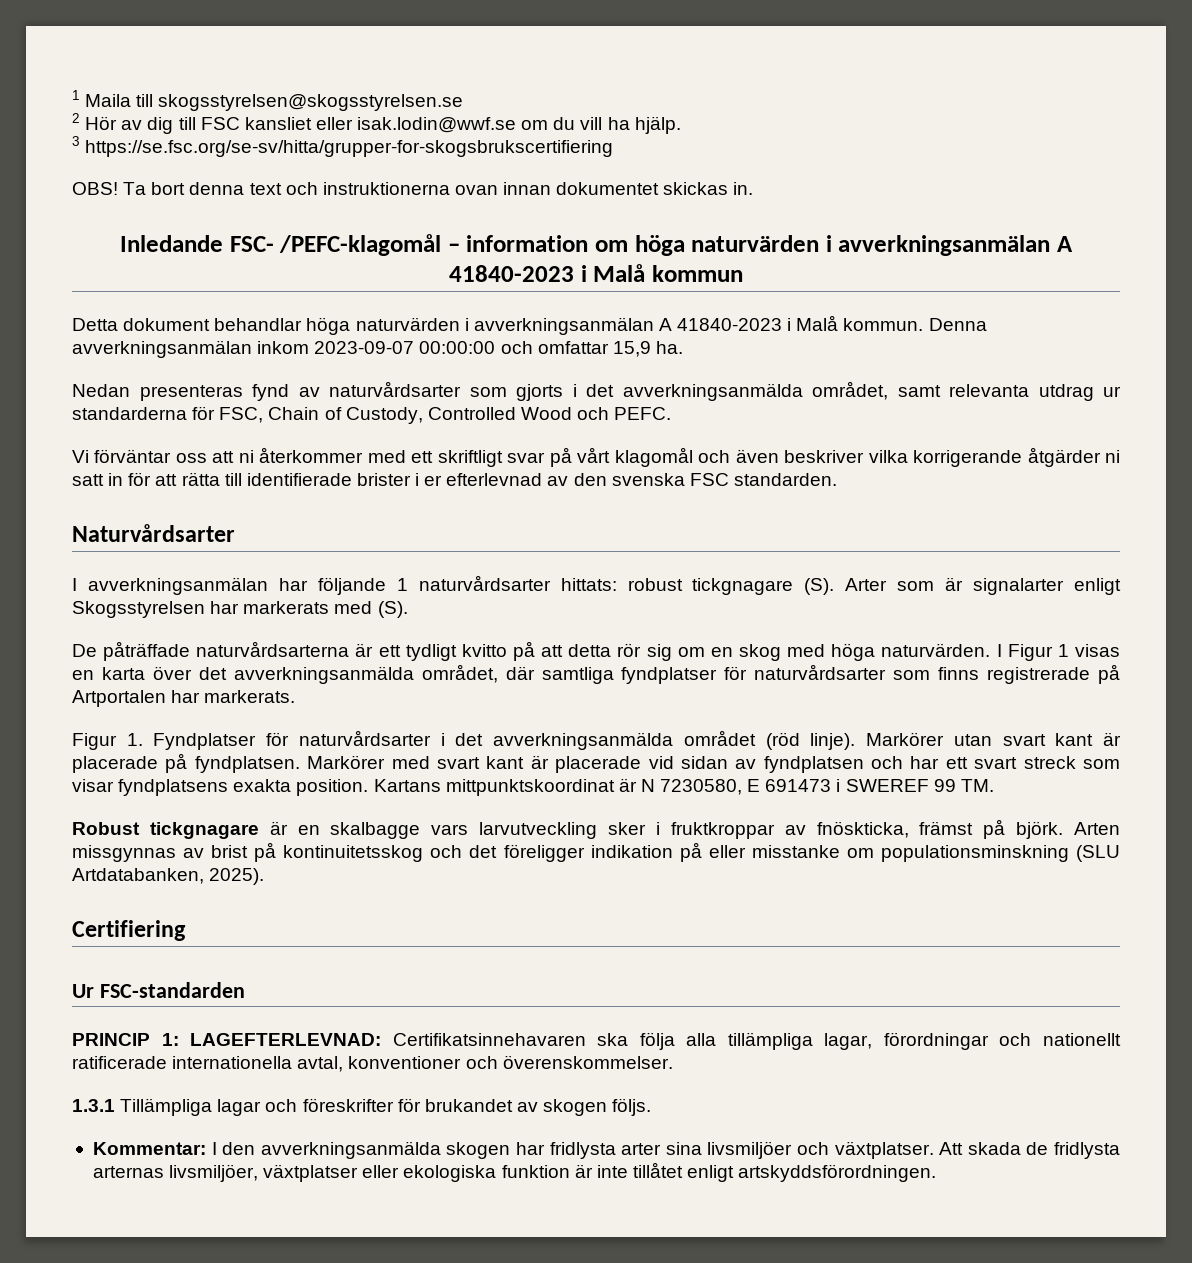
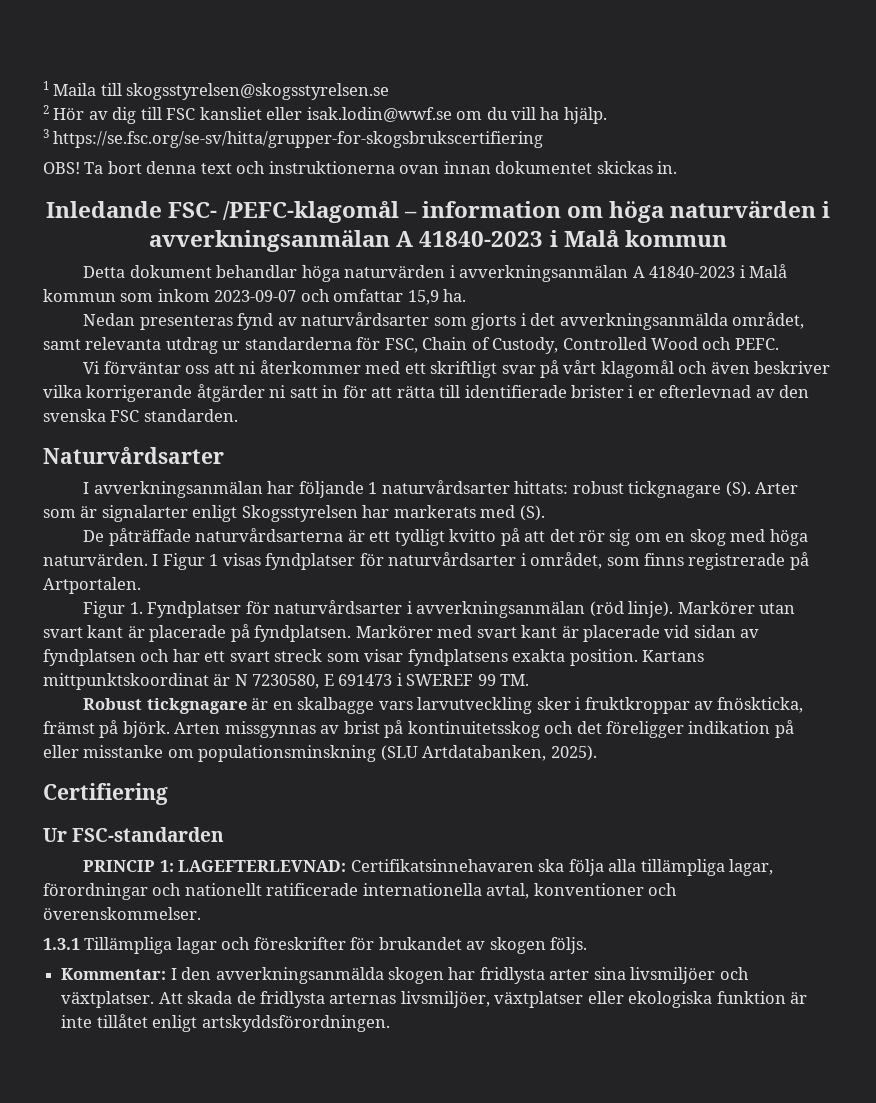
[843,318,987,331] [72,340,252,358] kommun. Denna avverkningsanmälan -> [43,289,154,302] kommun som
[419,341,496,354] 00:00:00 -> (297, 296) none
[568,644,612,657] detta -> [549,529,575,542] det
[72,664,614,684] en karta över det avverkningsanmälda området, där samtliga -> (261, 559) none
(887, 672) none -> [520,552,603,569] i området,
[72,690,296,707] Artportalen har markerats. -> [43,577,141,594] Artportalen.
[455,730,756,750] det avverkningsanmälda området -> [416,601,586,618] avverkningsanmälan

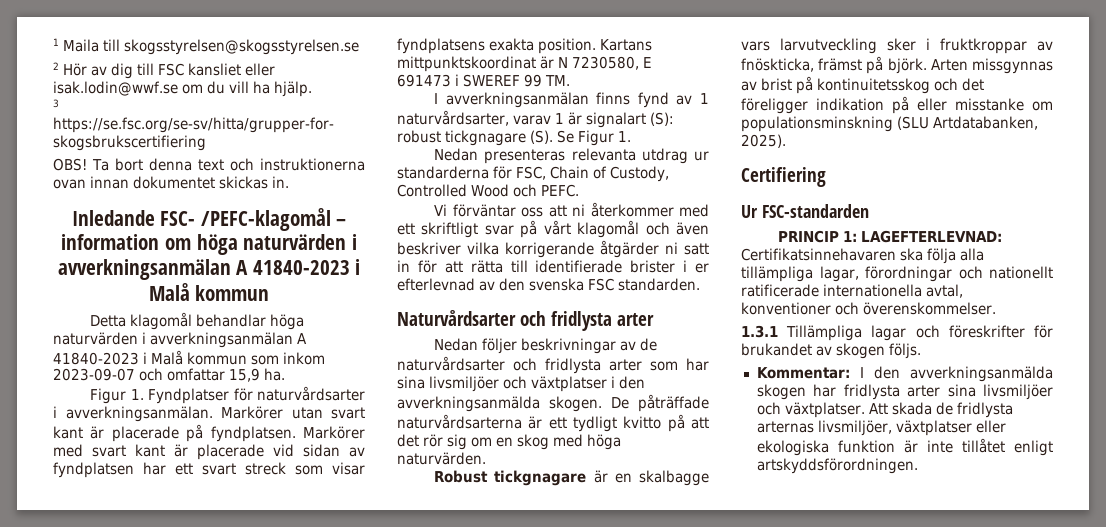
[129,265,212,278] dokument -> [130,312,193,330] klagomål
[83,312,804,330] [43,339,81,350] Nedan presenteras fynd av naturvårdsarter som gjorts i det avverkningsanmälda området, samt -> [90,386,365,404] [53,406,365,422] [53,424,365,442] [53,444,365,460] [53,462,365,478] [397,38,652,54] [397,56,652,72] [397,74,570,87] [434,92,709,108] [397,110,674,128] [397,130,631,146] [434,148,566,164] Figur 1. Fyndplatser för naturvårdsarter i avverkningsanmälan. Markörer utan svart kant är placerade på fyndplatsen. Markörer med svart kant är placerade vid sidan av fyndplatsen har ett svart streck som visar fyndplatsens exakta position. Kartans mittpunktskoordinat är N 7230580, E 691473 i SWEREF 99 TM. // I avverkningsanmälan finns fynd av 1 naturvårdsarter, varav 1 är signalart (S): robust tickgnagare (S). Se Figur 1. // Nedan presenteras
[83,480,798,498] [43,505,545,522] // I avverkningsanmälan har följande 1 naturvårdsarter hittats: robust tickgnagare (S). Arter som är signalarter enligt Skogsstyrelsen har markerats med (S). // -> [520,311,655,331] [434,338,658,354] [397,356,709,374] [397,376,645,392] [397,396,602,412] och fridlysta arter // Nedan följer beskrivningar av de naturvårdsarter och fridlysta arter som har sina livsmiljöer och växtplatser i den avverkningsanmälda skogen.
[152,552,809,570] [43,577,141,594] [83,600,795,618] [43,624,760,642] [43,649,705,666] [43,673,530,690] I Figur 1 visas fyndplatser för naturvårdsarter i området, som finns registrerade på Artportalen. // Figur 1. Fyndplatser för naturvårdsarter i avverkningsanmälan (röd linje). Markörer utan svart kant är placerade på fyndplatsen. Markörer med svart kant är placerade vid sidan av fyndplatsen och har ett svart streck som visar fyndplatsens exakta position. Kartans mittpunktskoordinat är N 7230580, E 691473 i SWEREF 99 TM. -> (486, 458) none

